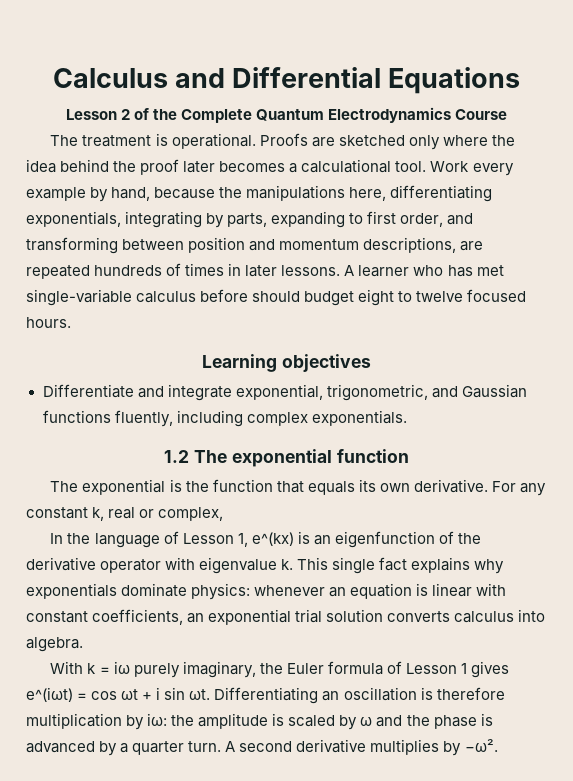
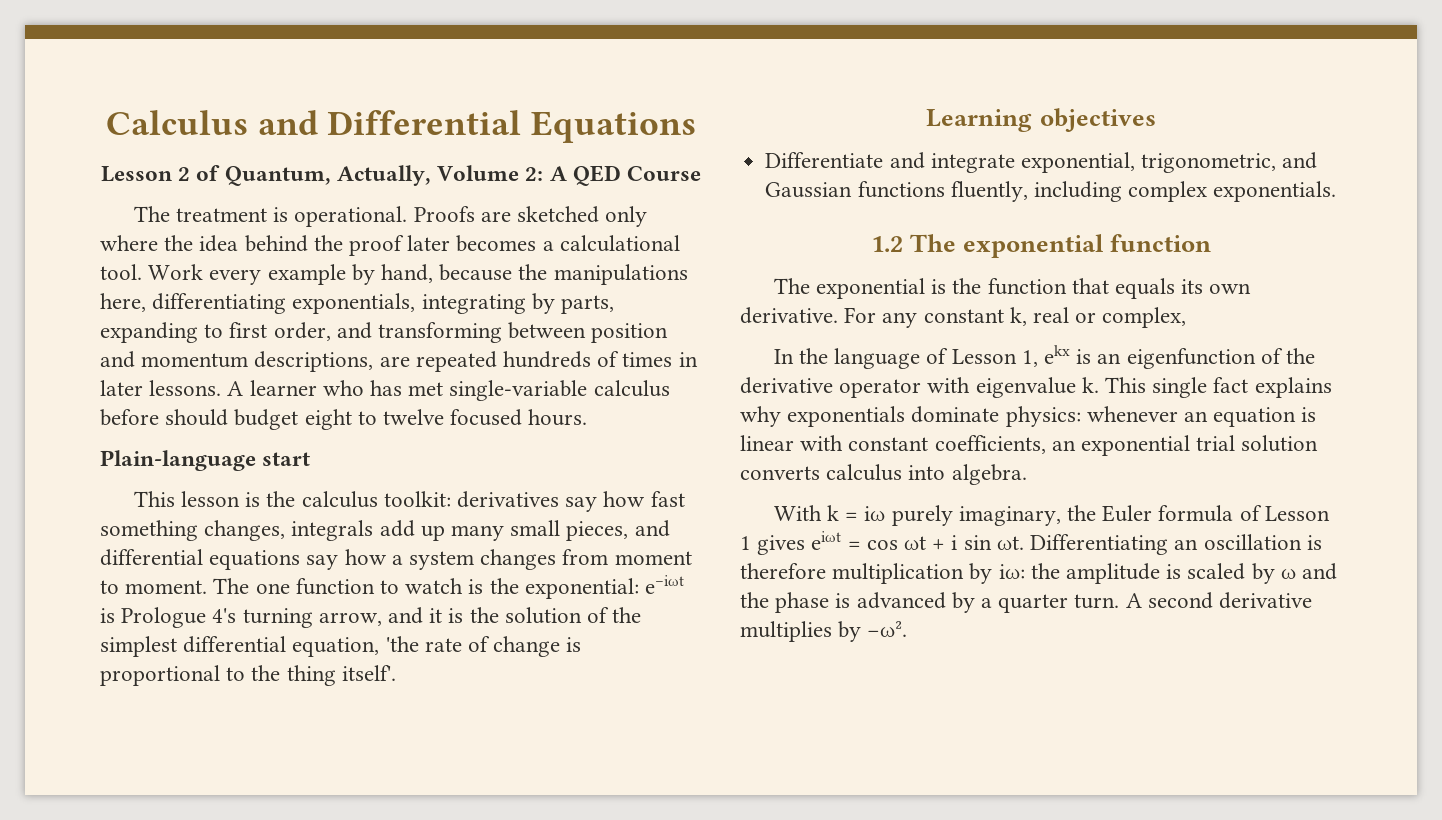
[152,107,452,123] the Complete Quantum Electrodynamics -> [224,165,621,186] Quantum, Actually, Volume 2: A QED
(71, 322) none -> [100,450,311,471] [133,491,685,512] [100,520,670,541] [100,549,692,570] [100,575,685,599] [100,607,642,628] [100,636,582,657] [100,665,396,686] // Plain-language start // This lesson is the calculus toolkit: derivatives say how fast something changes, integrals add up many small pieces, and differential equations say how a system changes from moment to moment. The one function to watch is the exponential: e−iωt is Prologue 4's turning arrow, and it is the solution of the simplest differential equation, 'the rate of change is proportional to the thing itself'.
[251,532,294,546] e^(kx) -> [1044,345,1071,364] ekx
[26,687,73,702] e^(iωt) -> [811,531,842,550] eiωt

